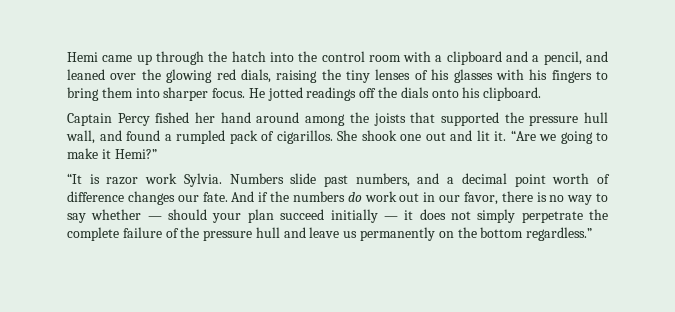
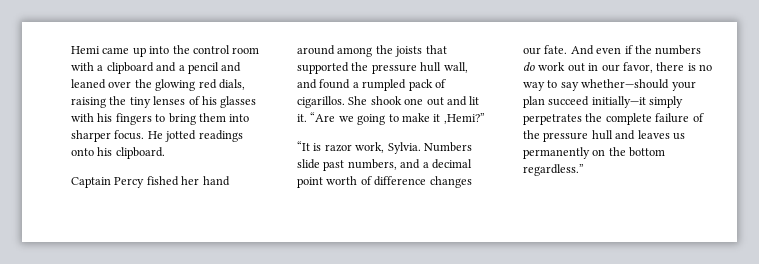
[155,51,266,65] through the hatch -> (146, 52) none
[543,51,582,65] pencil, -> [187,62,219,74] pencil
[359,87,429,98] off the dials -> (243, 136) none
[114,149,157,159] Hemi?” -> [443,113,485,124] ,Hemi?”
[145,173,178,184] work -> [355,142,385,153] work,
(255, 196) none -> [596,47,622,54] even
[91,209,583,223] whether — should your plan succeed initially — it does not simply perpetrate -> [581,79,696,91] [523,96,684,108] [523,114,582,125] whether—should your plan succeed initially—it simply perpetrates
[309,227,340,238] leave -> [637,130,670,139] leaves

